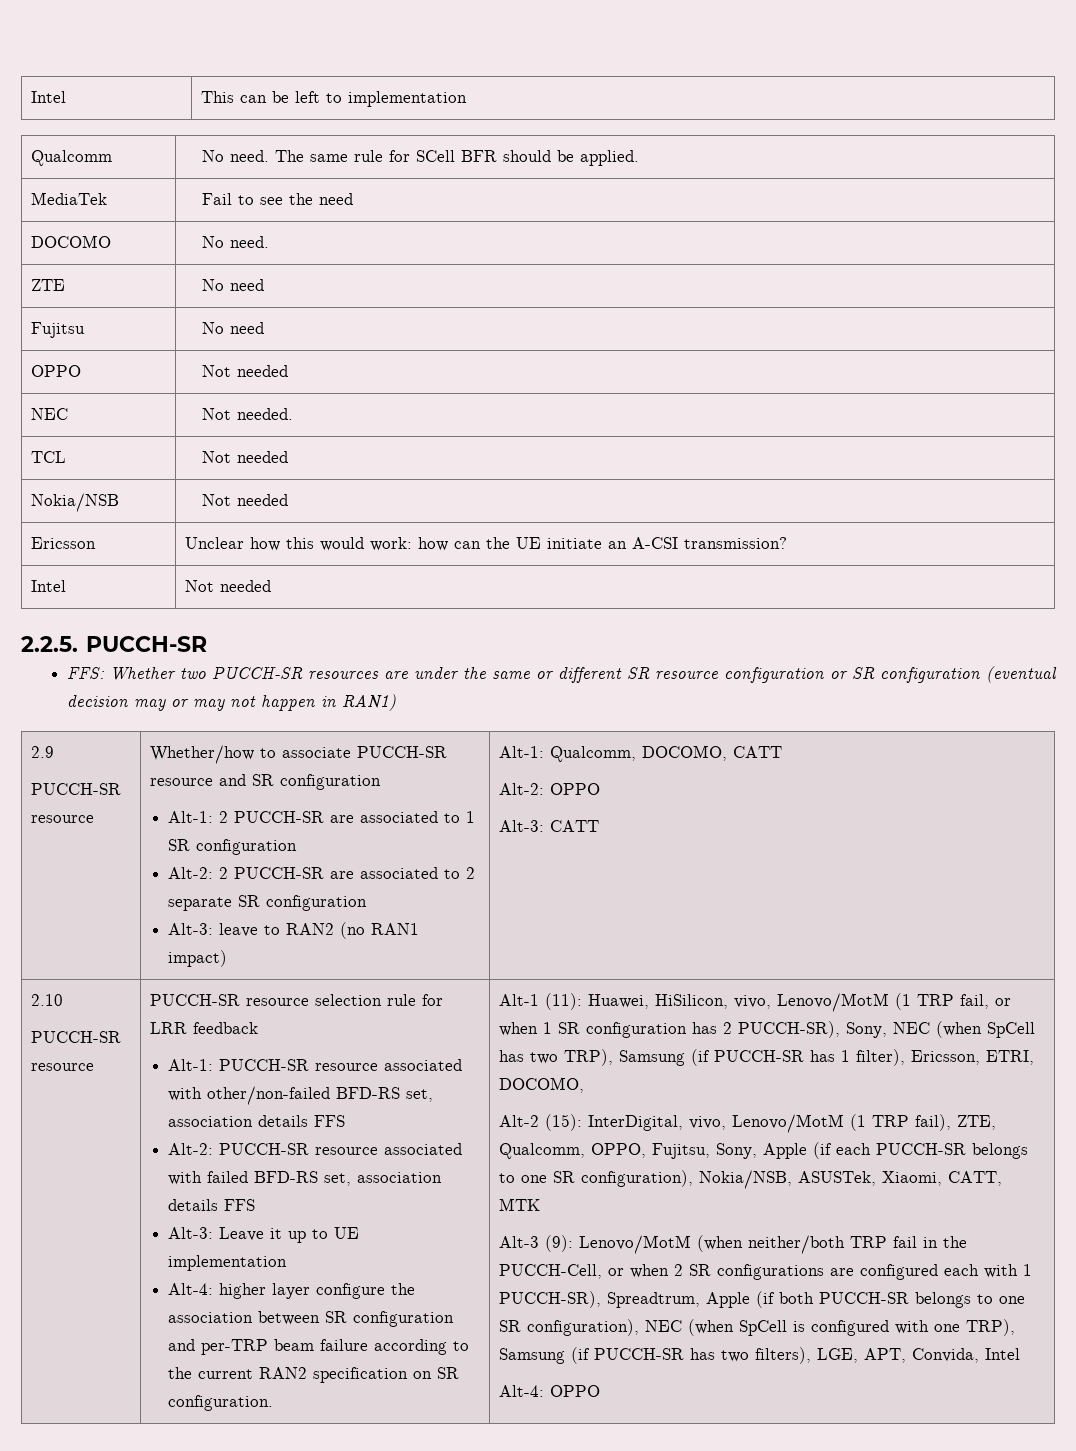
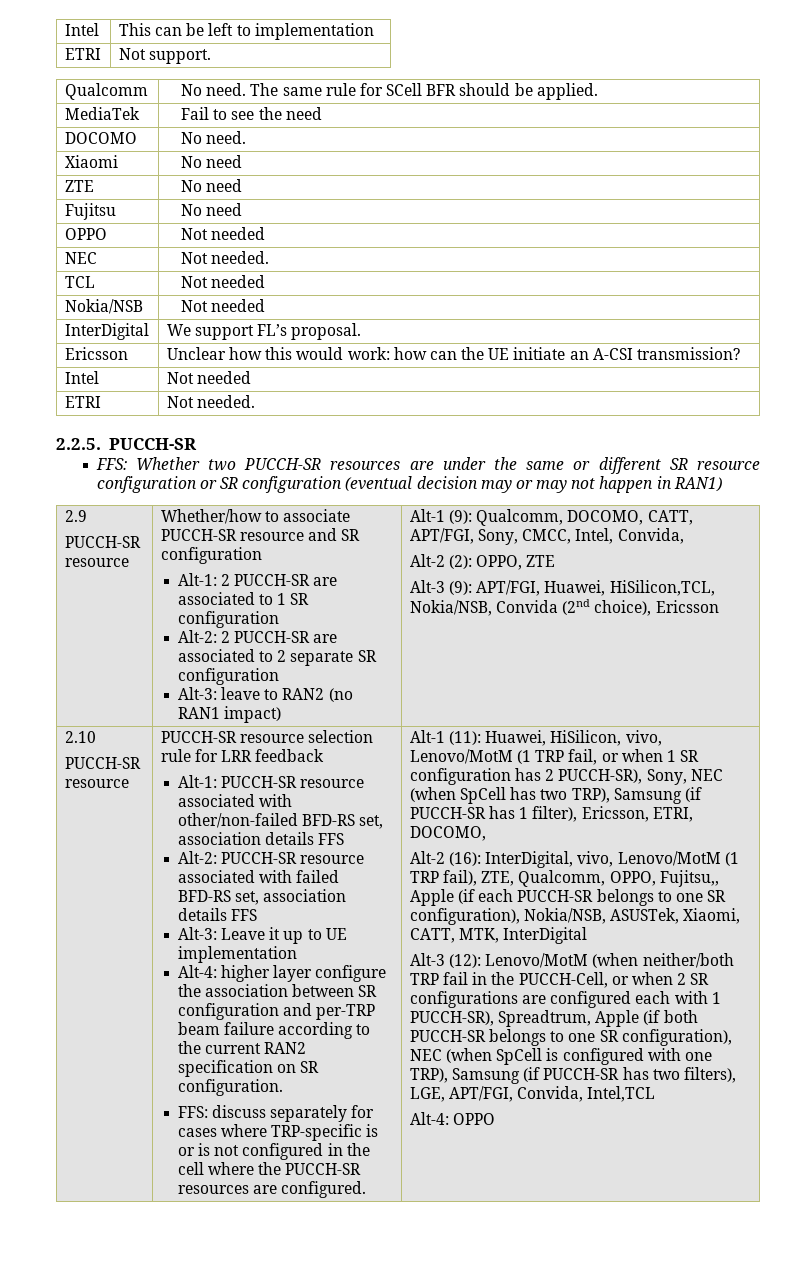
(468, 99) none -> [64,48,101,60] [118,48,211,64] // ETRI | Not support.
(269, 242) none -> [64,155,118,168] [180,155,243,168] // Xiaomi | No need
(288, 500) none -> [64,323,149,340] [166,323,362,340] // InterDigital | We support FL’s proposal.
(272, 586) none -> [64,396,101,408] [166,395,255,408] // ETRI | Not needed.
[499,745,783,762] [499,783,601,795] [499,820,600,832] Alt-1: Qualcomm, DOCOMO, CATT // Alt-2: OPPO // Alt-3: CATT -> [409,509,693,526] [409,528,684,545] [409,554,556,570] [409,580,715,596] [409,599,719,616] Alt-1 (9): Qualcomm, DOCOMO, CATT, APT/FGI, Sony, CMCC, Intel, Convida, // Alt-2 (2): OPPO, ZTE // Alt-3 (9): APT/FGI, Huawei, HiSilicon,TCL, Nokia/NSB, Convida (2nd choice), Ericsson
(274, 1403) none -> [177,1105,375,1122] [177,1124,379,1141] [177,1143,370,1160] [177,1162,362,1175] [177,1181,367,1198] // FFS: discuss separately for cases where TRP-specific is or is not configured in the cell where the PUCCH-SR resources are configured.
[545,1114,583,1131] (15): -> [448,852,481,866] (16):
[652,1143,758,1159] Fujitsu, Sony, -> [659,870,719,887] Fujitsu,,
[499,1198,541,1211] [499,1235,574,1252] MTK // Alt-3 (9): -> [458,927,588,944] [409,953,481,968] MTK, InterDigital // Alt-3 (12):
[864,1348,1021,1363] APT, Convida, Intel -> [448,1086,656,1102] APT/FGI, Convida, Intel,TCL

